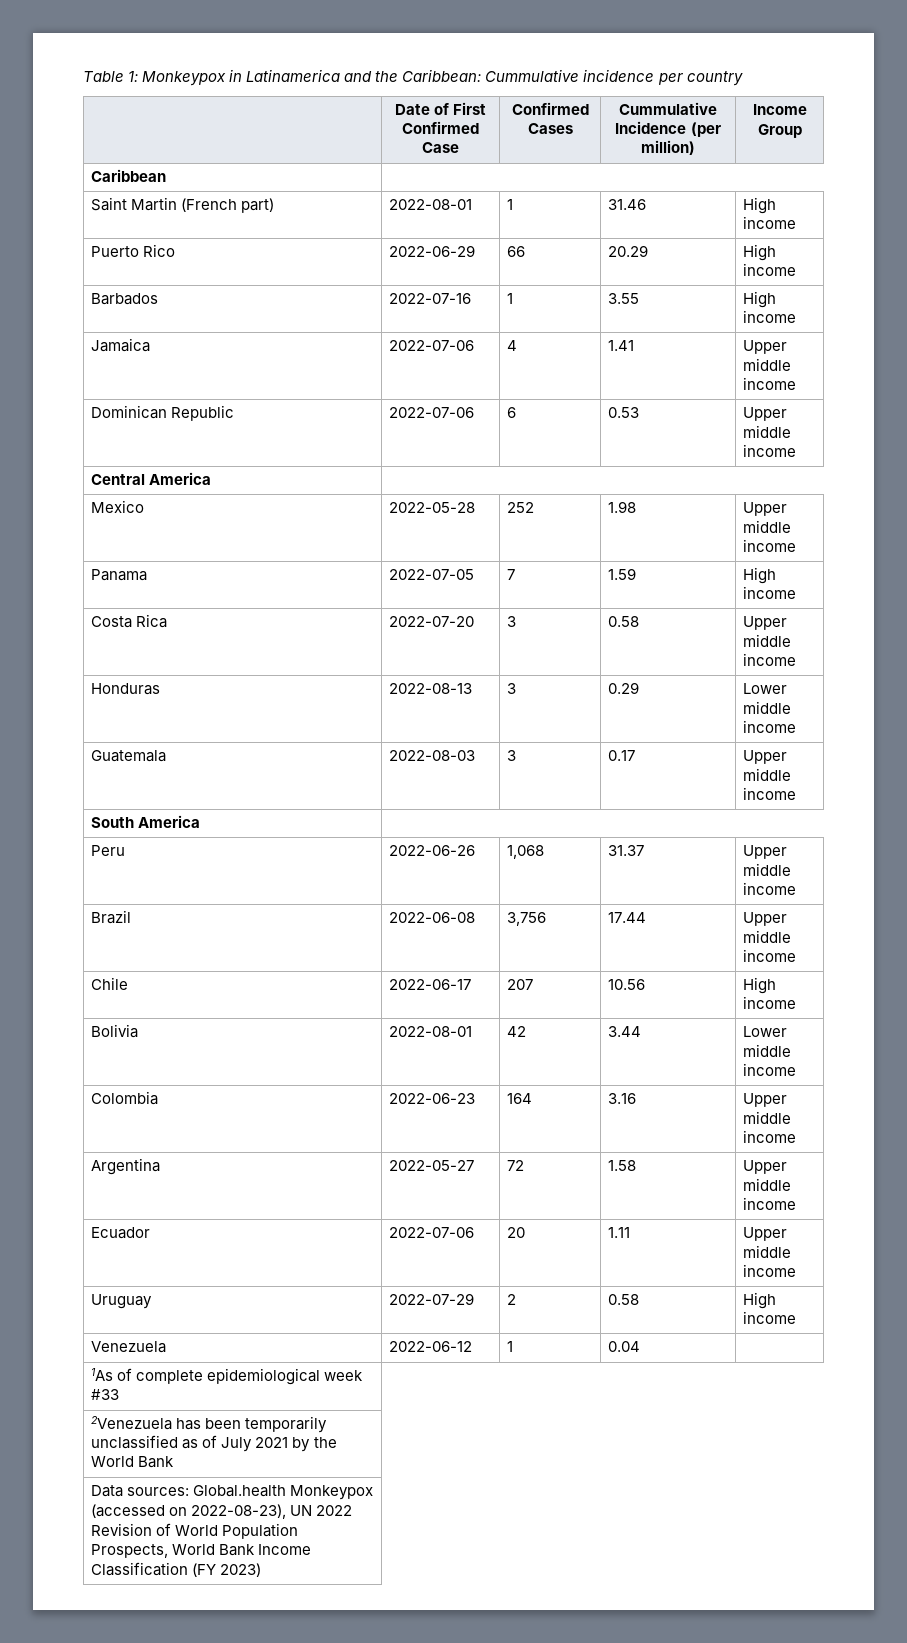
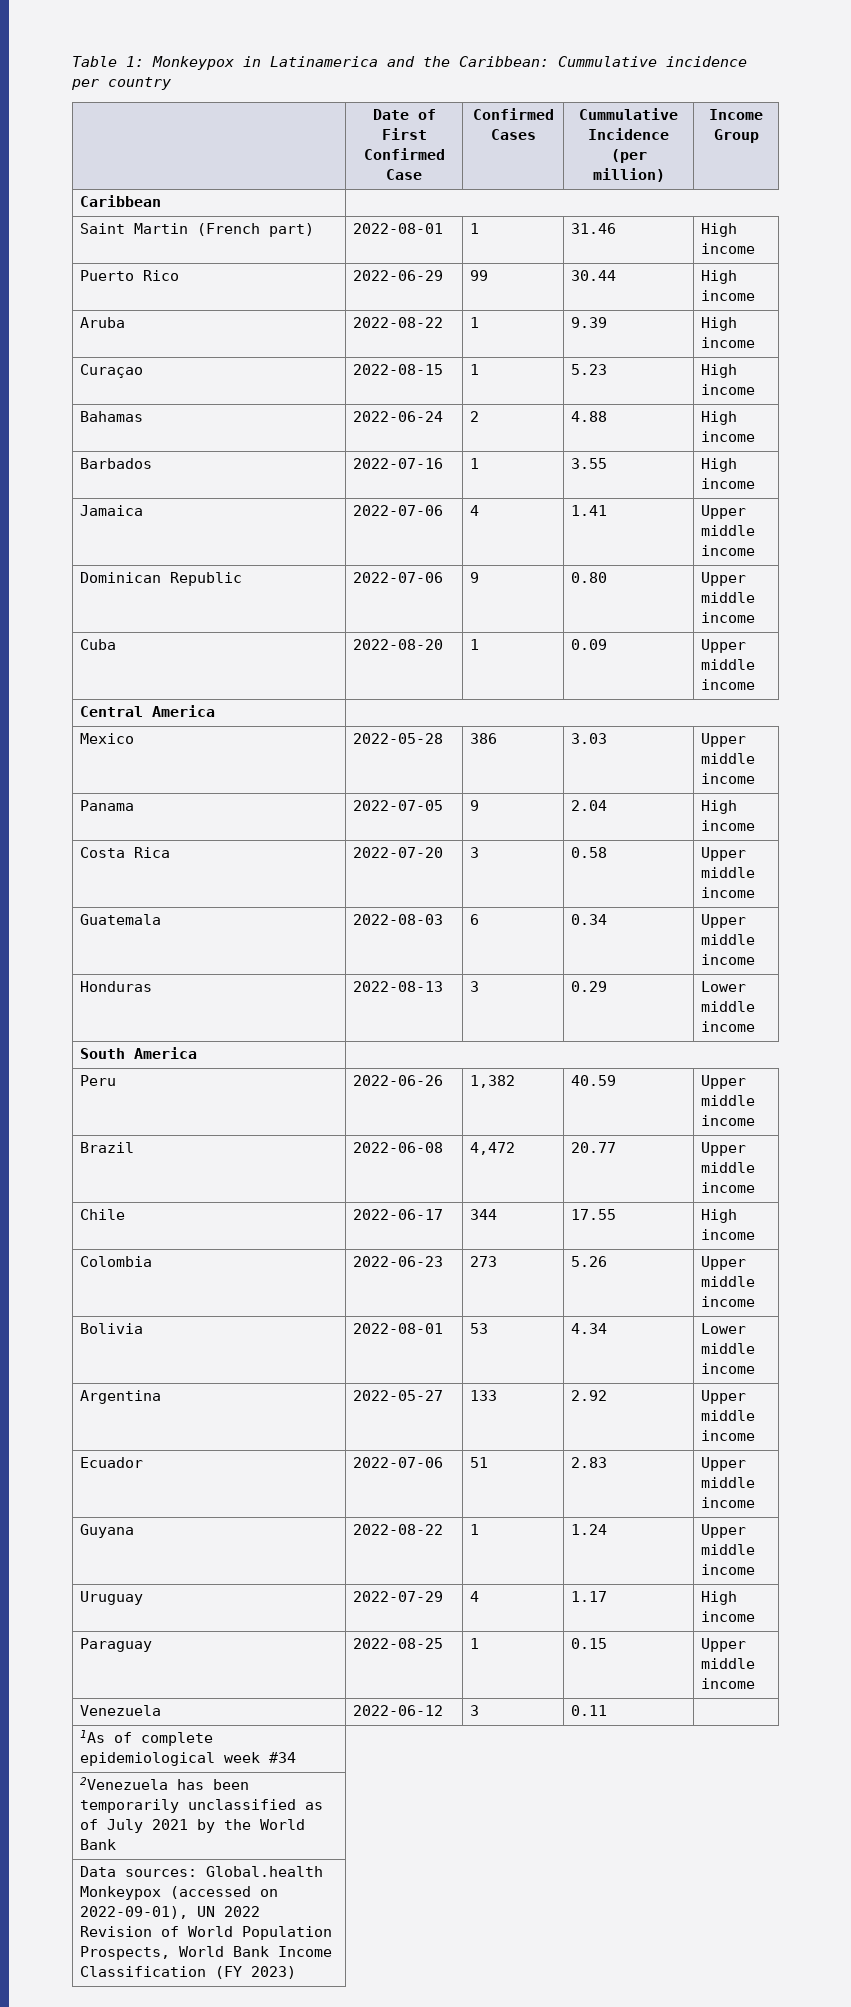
[507,246,526,257] [608,245,649,257] 66 | 20.29 -> [469,270,488,281] [570,270,616,281] [700,270,737,284] [700,290,755,301] [79,317,125,328] [352,317,443,328] [469,317,479,328] [570,317,607,328] [700,317,737,331] [700,337,755,348] [79,364,143,378] [352,364,443,375] [469,364,479,375] [570,364,607,375] [700,364,737,378] [700,384,755,395] [79,411,143,422] [352,411,443,422] [469,411,479,422] [570,411,607,422] 99 | 30.44 | High income // Aruba | 2022-08-22 | 1 | 9.39 | High income // Curaçao | 2022-08-15 | 1 | 5.23 | High income // Bahamas | 2022-06-24 | 2 | 4.88
[507,407,517,418] [608,407,640,418] 6 | 0.53 -> [469,572,479,583] [570,572,607,583] [700,572,746,586] [700,592,755,603] [700,612,755,623] [79,639,116,650] [352,639,443,650] [469,639,479,650] [570,639,607,650] 9 | 0.80 | Upper middle income // Cuba | 2022-08-20 | 1 | 0.09
[507,502,535,513] [608,501,637,513] 252 | 1.98 -> [469,733,497,744] [570,733,607,744] 386 | 3.03
[507,569,516,580] [608,568,637,580] 7 | 1.59 -> [469,800,479,811] [570,800,607,811] 9 | 2.04
(797, 659) none -> [79,914,161,925] [352,914,443,925] [469,914,479,925] [570,914,607,925] [700,914,746,928] [700,934,755,945] [700,954,755,965] // Guatemala | 2022-08-03 | 6 | 0.34 | Upper middle income
[91,750,167,762] [389,750,476,761] [507,750,517,761] [608,750,636,761] [743,750,788,764] [743,768,792,781] [743,787,797,800] // Guatemala | 2022-08-03 | 3 | 0.17 | Upper middle income -> (755, 1026) none
[507,845,545,859] [608,845,645,856] 1,068 | 31.37 -> [469,1075,515,1088] [570,1075,616,1086] 1,382 | 40.59
[507,912,547,926] [608,912,647,923] 3,756 | 17.44 -> [469,1142,515,1155] [570,1142,616,1153] 4,472 | 20.77
[507,979,534,990] [608,979,646,990] [743,977,777,994] [743,996,797,1009] 207 | 10.56 | High income -> [469,1209,497,1220] [570,1209,616,1220] [700,1209,737,1223] [700,1229,755,1240] [79,1256,152,1267] [352,1256,443,1267] [469,1256,497,1267] [570,1256,607,1267] [700,1256,746,1270] [700,1276,755,1287] [700,1296,755,1307] 344 | 17.55 | High income // Colombia | 2022-06-23 | 273 | 5.26 | Upper middle income
[507,1026,527,1037] [608,1026,642,1037] [743,1026,788,1037] [743,1044,792,1057] [743,1063,797,1076] [91,1091,159,1105] [389,1093,476,1104] [507,1093,533,1104] [608,1093,637,1104] [743,1093,788,1107] [743,1111,792,1124] [743,1130,797,1143] 42 | 3.44 | Lower middle income // Colombia | 2022-06-23 | 164 | 3.16 | Upper middle income -> [469,1323,488,1334] [570,1323,607,1334] [700,1323,746,1334] [700,1343,755,1354] [700,1363,755,1374] 53 | 4.34 | Lower middle income
[507,1160,525,1171] [608,1160,637,1171] 72 | 1.58 -> [469,1390,497,1401] [570,1390,607,1401] 133 | 2.92
[507,1227,526,1238] [608,1227,631,1238] 20 | 1.11 -> [469,1457,488,1468] [570,1457,607,1468] [700,1457,746,1471] [700,1477,755,1488] [700,1497,755,1508] [79,1524,134,1538] [352,1524,443,1535] [469,1524,479,1535] [570,1524,607,1535] 51 | 2.83 | Upper middle income // Guyana | 2022-08-22 | 1 | 1.24
[507,1294,517,1305] [608,1294,640,1305] [743,1292,777,1309] [743,1311,797,1324] 2 | 0.58 | High income -> [469,1591,479,1602] [570,1591,607,1602] [700,1591,737,1605] [700,1611,755,1622] [79,1638,152,1652] [352,1638,443,1649] [469,1638,479,1649] [570,1638,607,1649] [700,1638,746,1652] [700,1658,755,1669] [700,1678,755,1689] 4 | 1.17 | High income // Paraguay | 2022-08-25 | 1 | 0.15 | Upper middle income
[507,1341,514,1352] [608,1341,641,1352] 1 | 0.04 -> [469,1705,479,1716] [570,1705,607,1716] 3 | 0.11
[91,1389,120,1400] #33 -> [268,1752,296,1763] #34
[191,1504,287,1519] 2022-08-23), -> [79,1906,188,1919] 2022-09-01),

